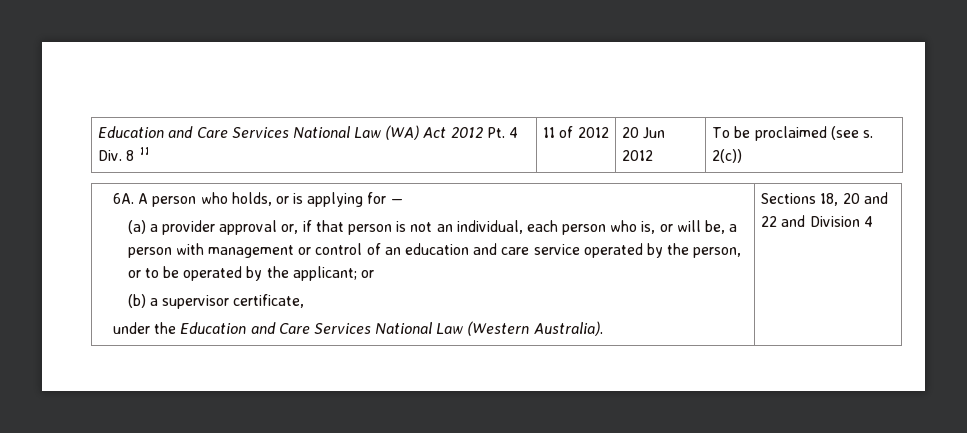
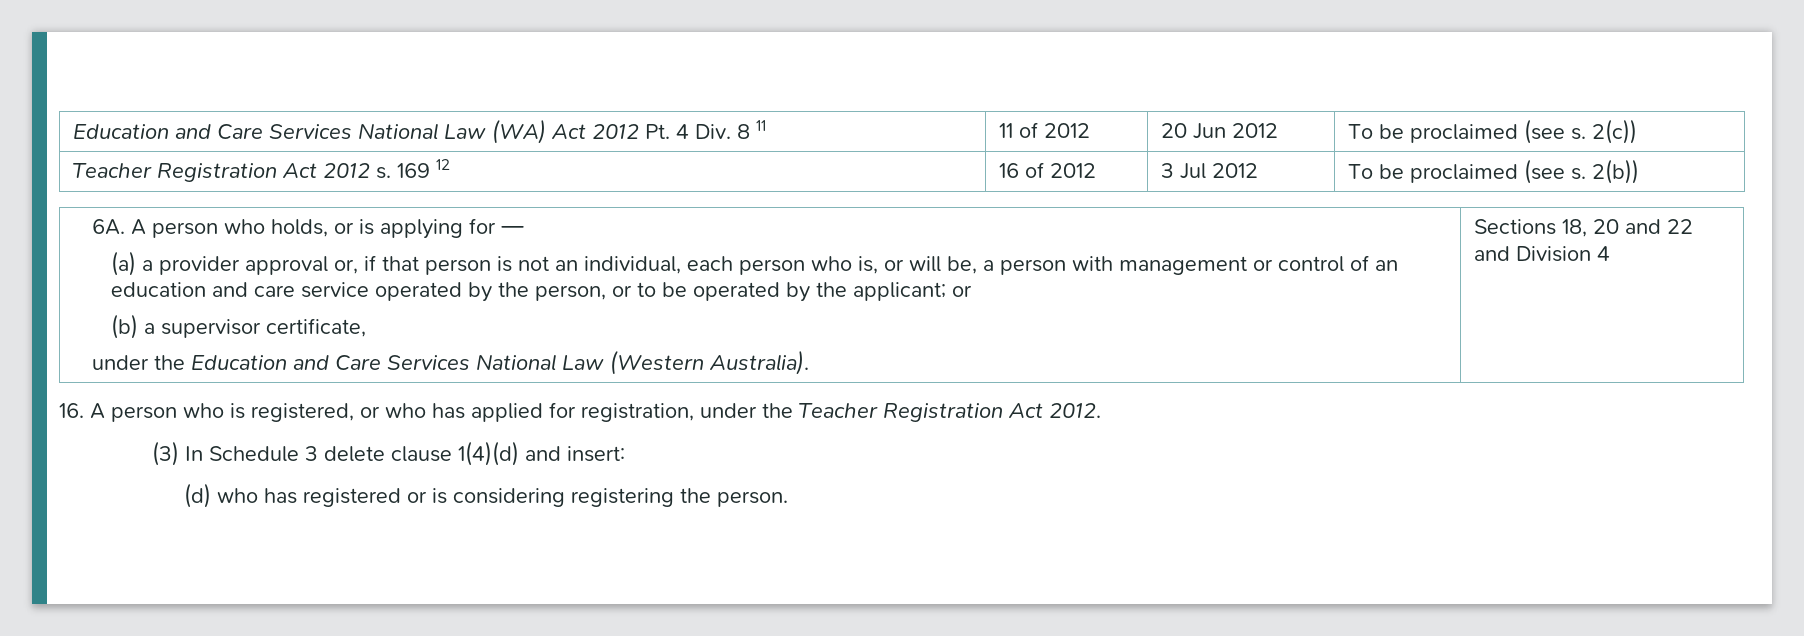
(743, 156) none -> [73,159,451,182] [999,162,1097,178] [1161,163,1259,179] [1348,159,1640,184] // Teacher Registration Act 2012 s. 169 12 | 16 of 2012 | 3 Jul 2012 | To be proclaimed (see s. 2(b))
(873, 221) none -> [59,402,1101,422] [152,441,626,466] [183,483,788,508] // 16. A person who is registered, or who has applied for registration, under the Teacher Registration Act 2012. // (3) In Schedule 3 delete clause 1(4)(d) and insert: // (d) who has registered or is considering registering the person.

